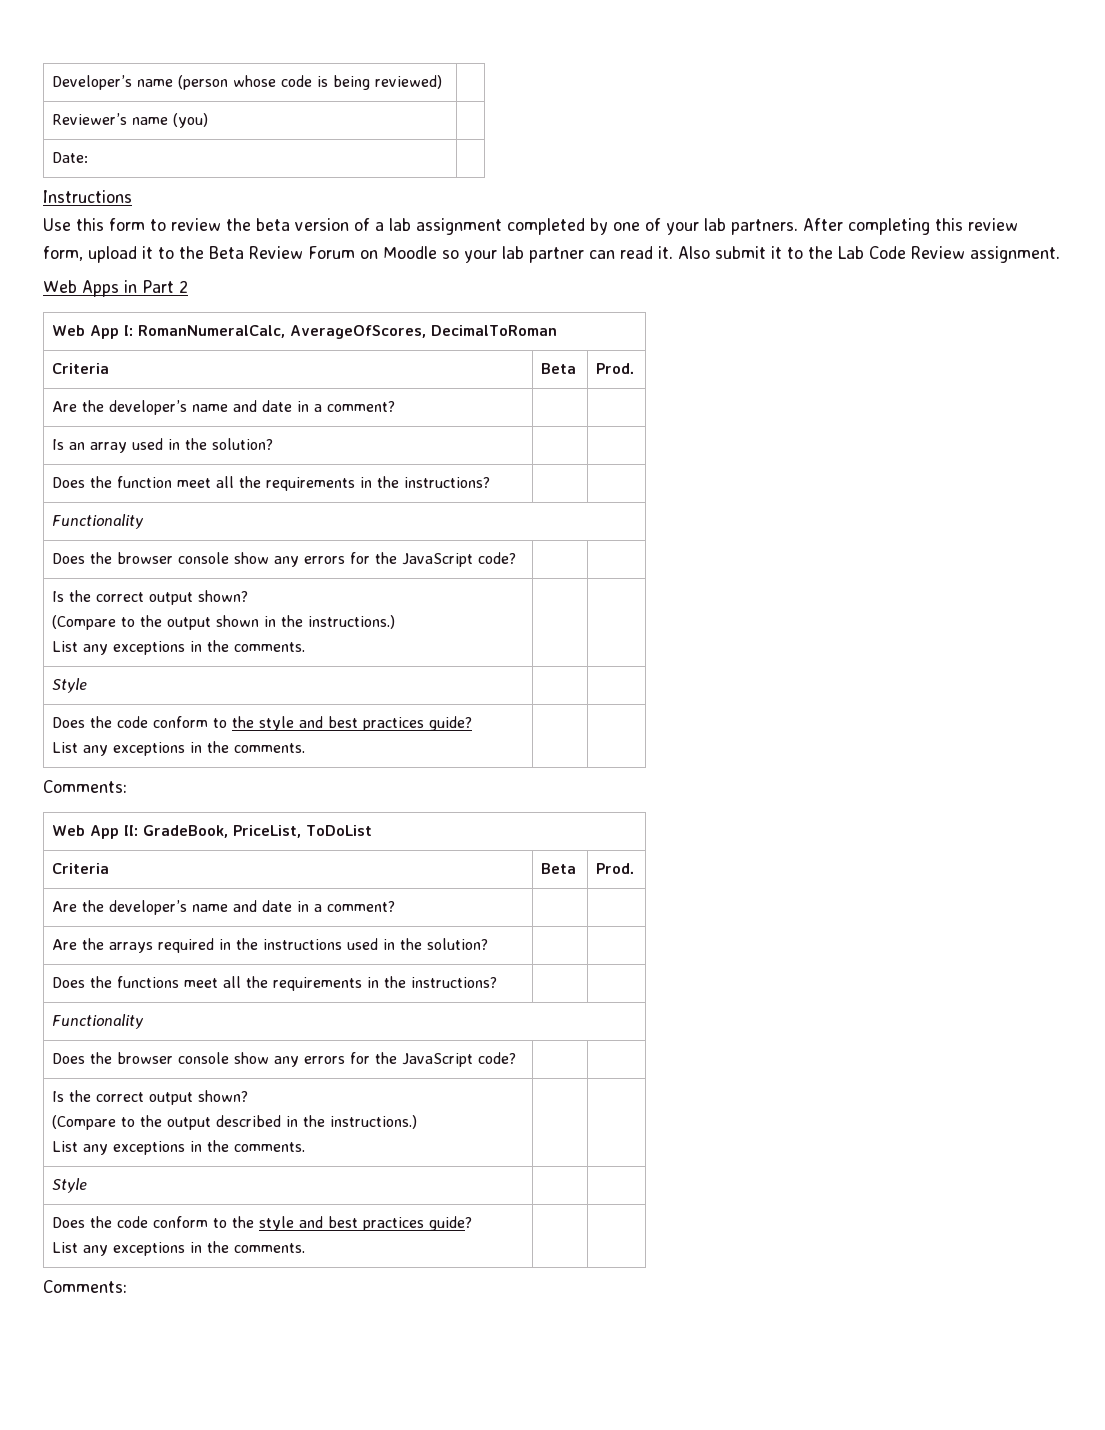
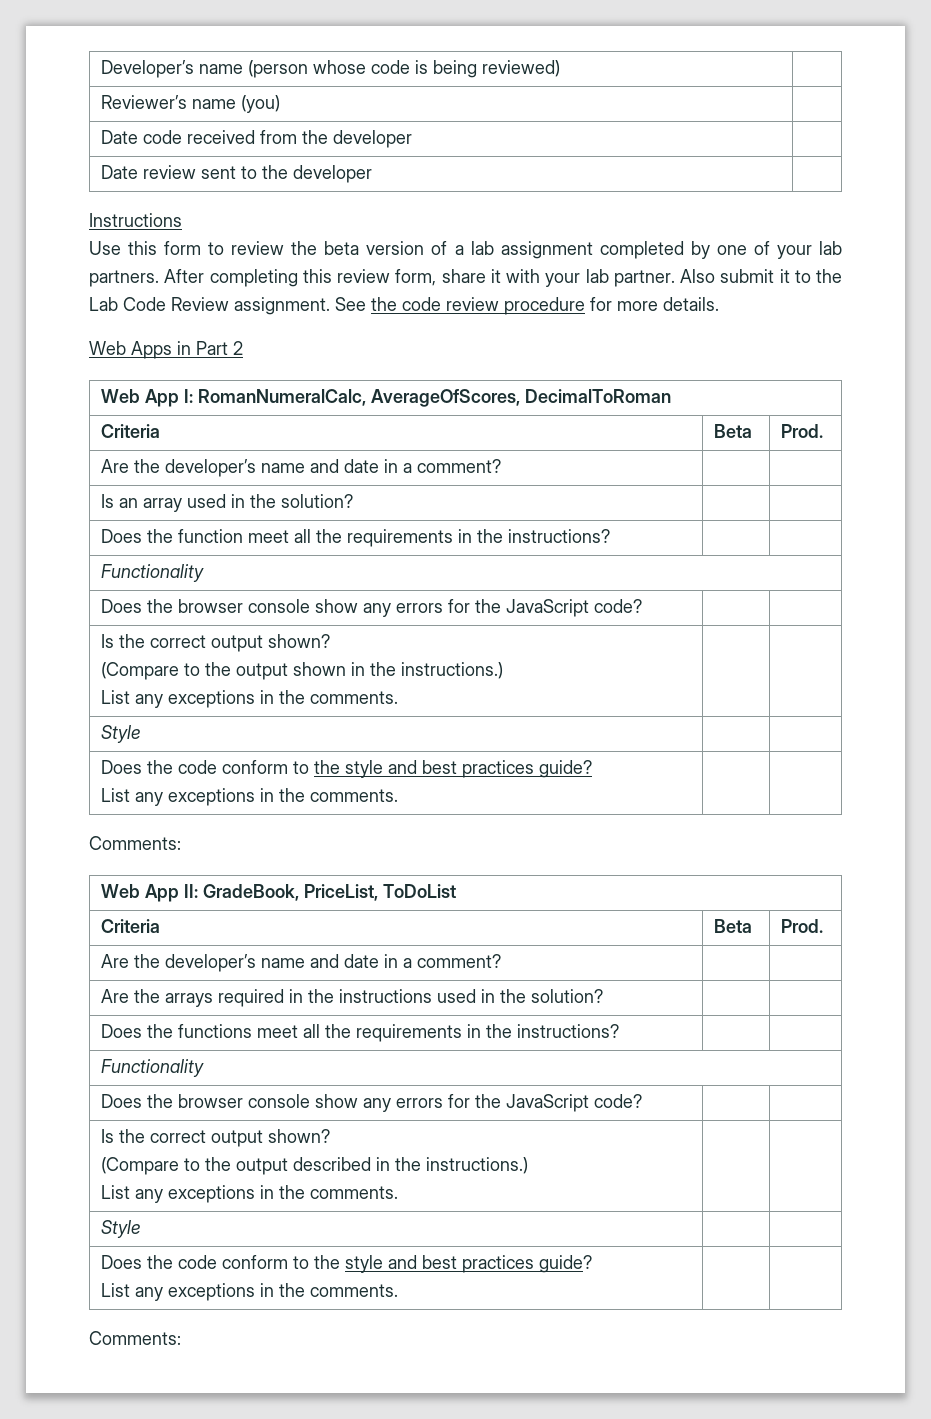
[52,152,89,163] Date: -> [101,130,413,148] [101,165,373,183] Date code received from the developer | // Date review sent to the developer
[88,246,673,263] upload it to the Beta Review Forum on Moodle so your lab partner can read it. -> [441,269,675,287] share it with your lab partner.
(1060, 254) none -> [335,297,719,315] See the code review procedure for more details.

